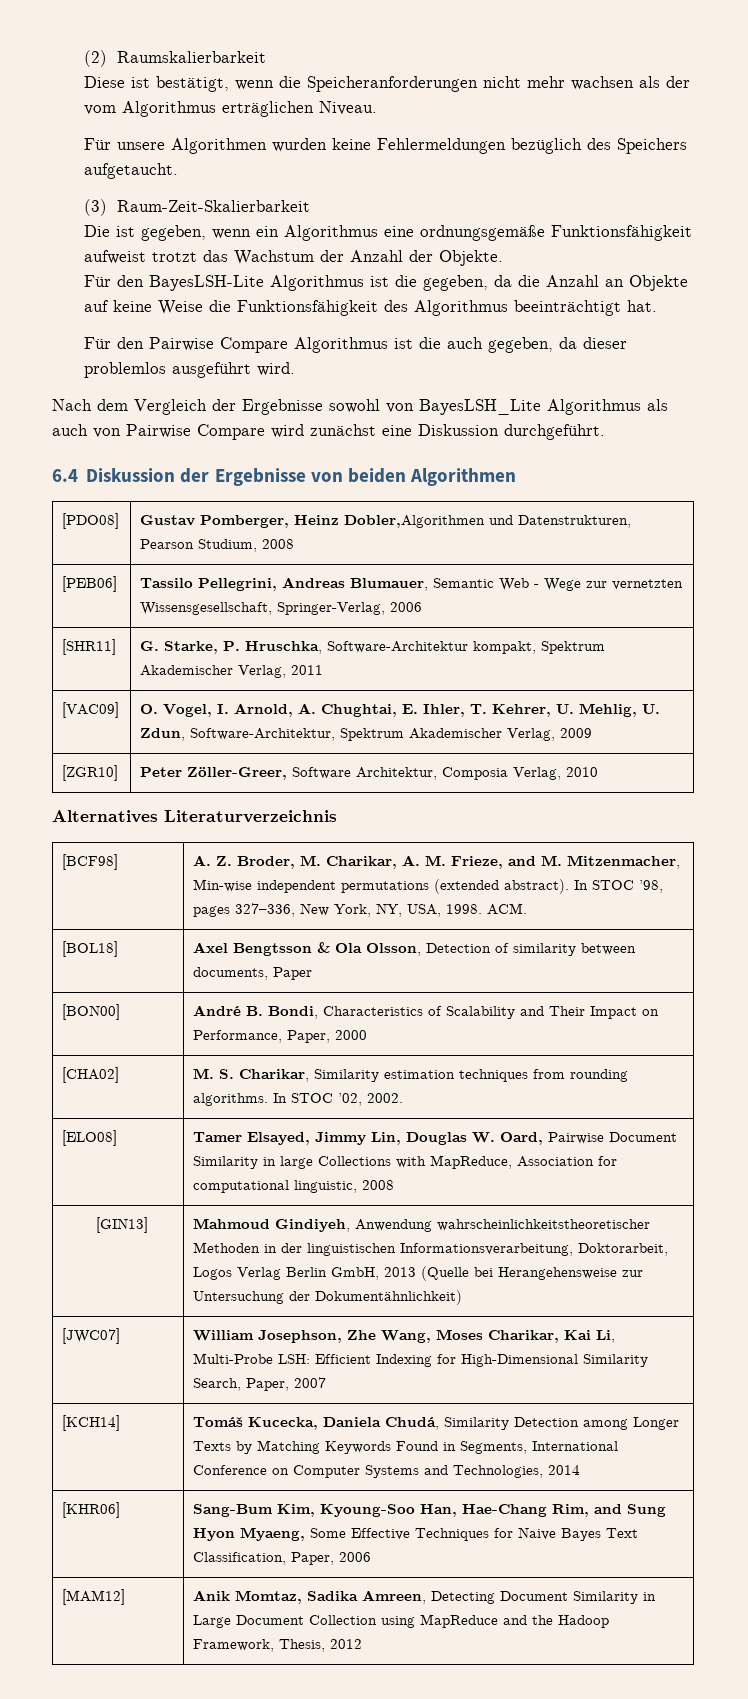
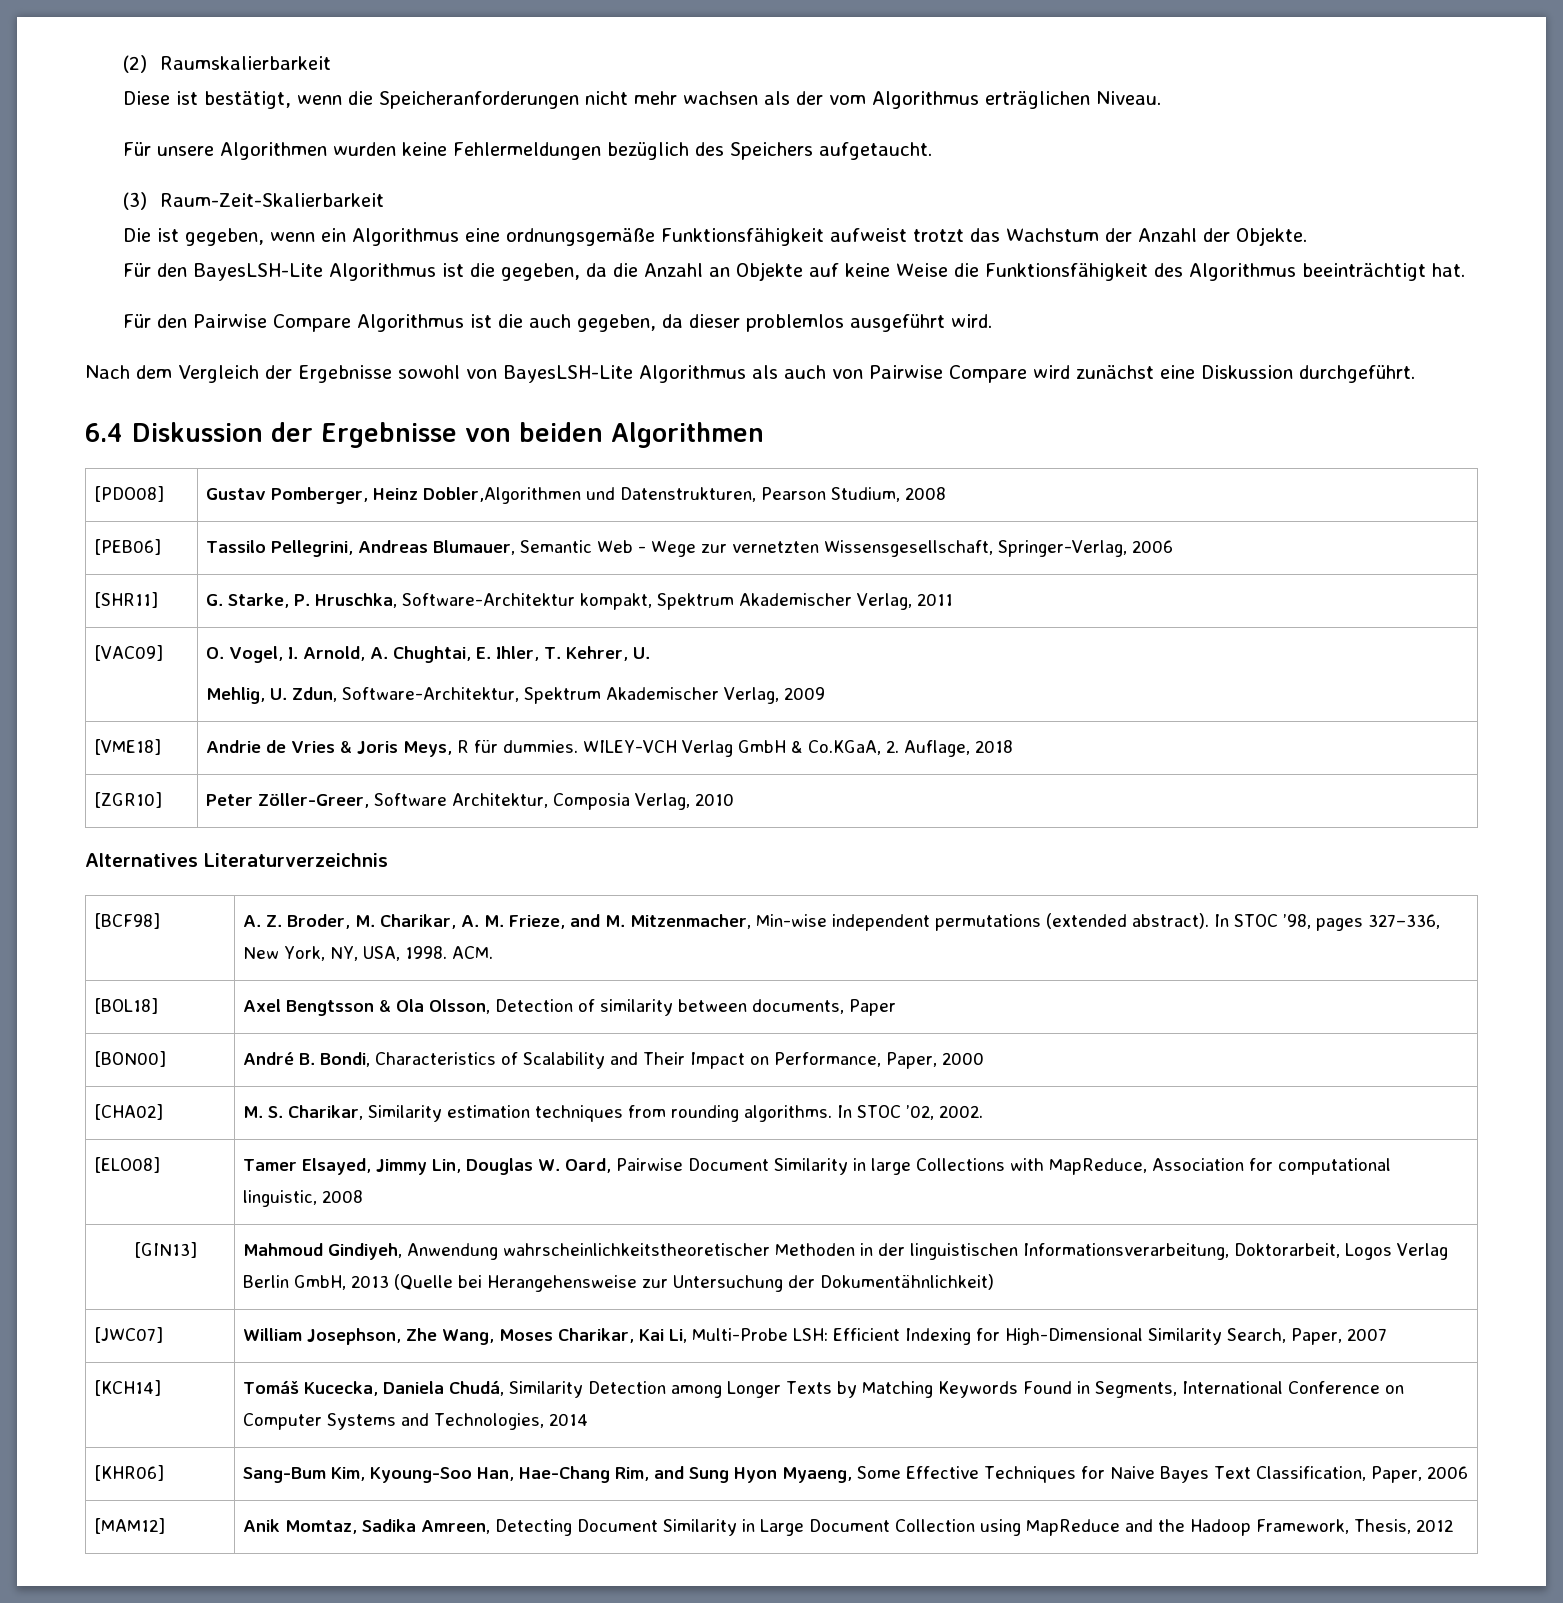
[419,399,541,415] BayesLSH_Lite -> [502,365,633,383] BayesLSH-Lite
(575, 709) none -> (650, 653) //
(593, 733) none -> [93,739,161,755] [205,740,1013,757] // [VME18] | Andrie de Vries & Joris Meys, R für dummies. WILEY-VCH Verlag GmbH & Co.KGaA, 2. Auflage, 2018

